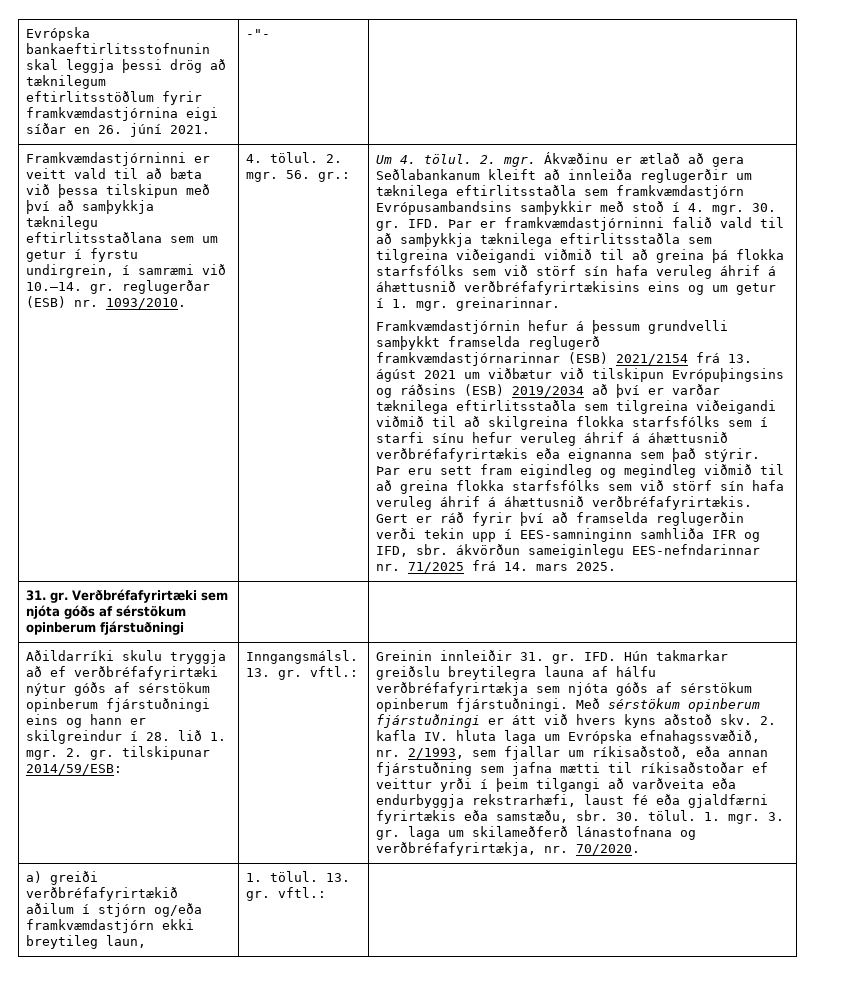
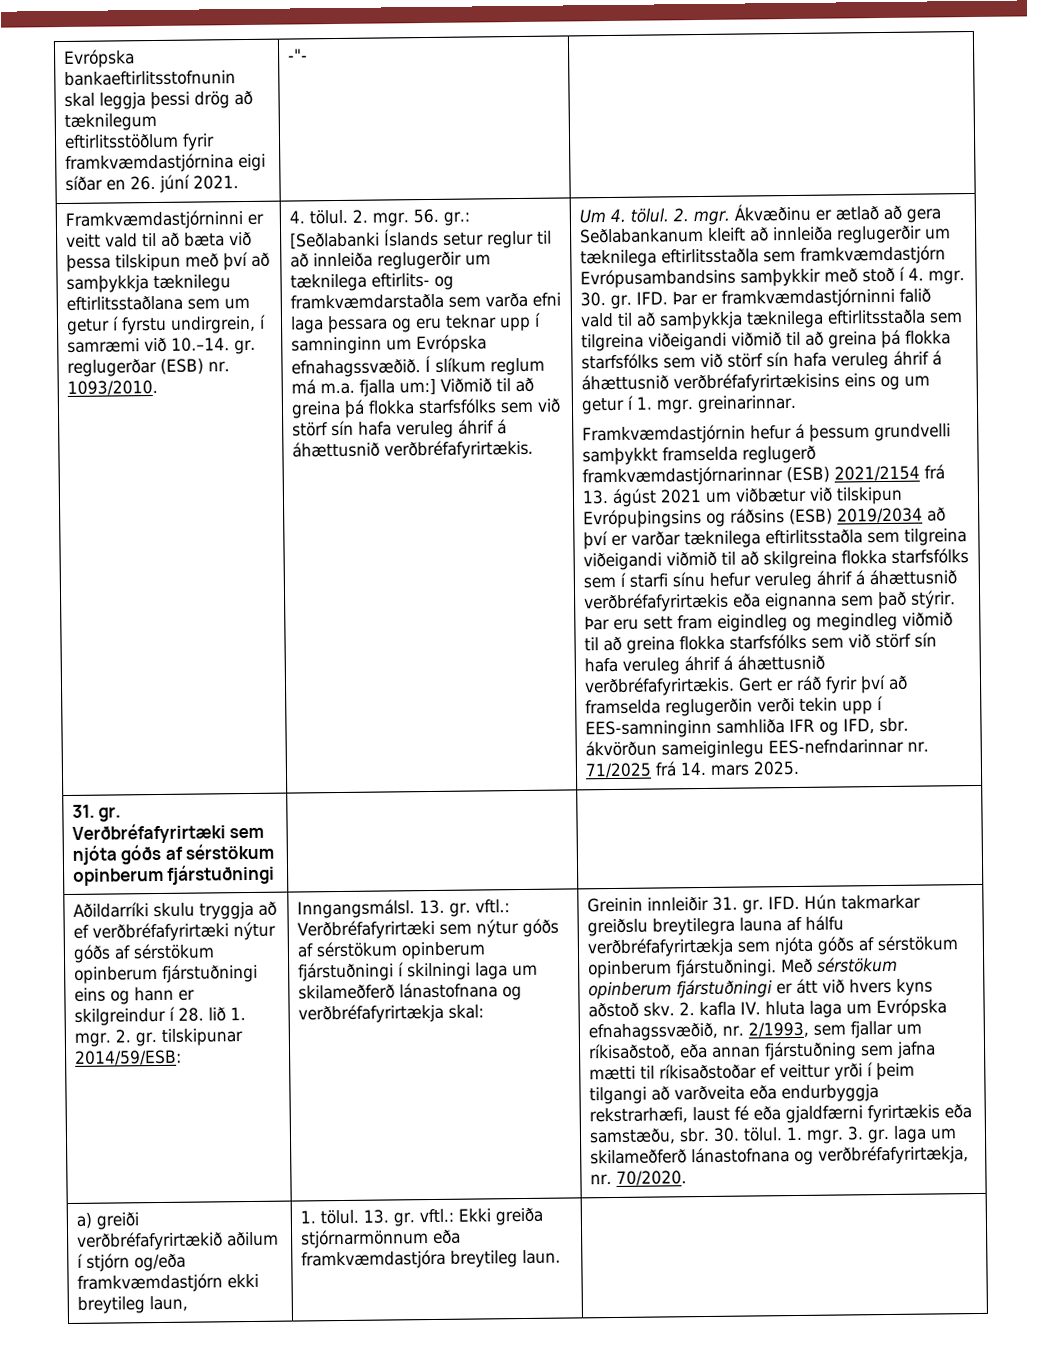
(350, 177) none -> [289,228,552,250] [289,251,491,270] [289,272,454,292] [289,292,561,310] [289,312,541,334] [290,334,487,355] [290,355,545,378] [290,377,534,397] [290,398,561,419] [291,419,507,439] [291,439,534,460] [Seðlabanki Íslands setur reglur til að innleiða reglugerðir um tæknilega eftirlits- og framkvæmdarstaðla sem varða efni laga þessara og eru teknar upp í samninginn um Evrópska efnahagssvæðið. Í slíkum reglum má m.a. fjalla um:] Viðmið til að greina þá flokka starfsfólks sem við störf sín hafa veruleg áhrif á áhættusnið verðbréfafyrirtækis.
(358, 671) none -> [296,918,559,940] [296,941,486,960] [297,962,538,982] [297,982,522,1001] [297,1003,484,1024] Verðbréfafyrirtæki sem nýtur góðs af sérstökum opinberum fjárstuðningi í skilningi laga um skilameðferð lánastofnana og verðbréfafyrirtækja skal:
(326, 892) none -> [457,1207,543,1226] [300,1229,461,1249] [300,1249,561,1270] Ekki greiða stjórnarmönnum eða framkvæmdastjóra breytileg laun.

